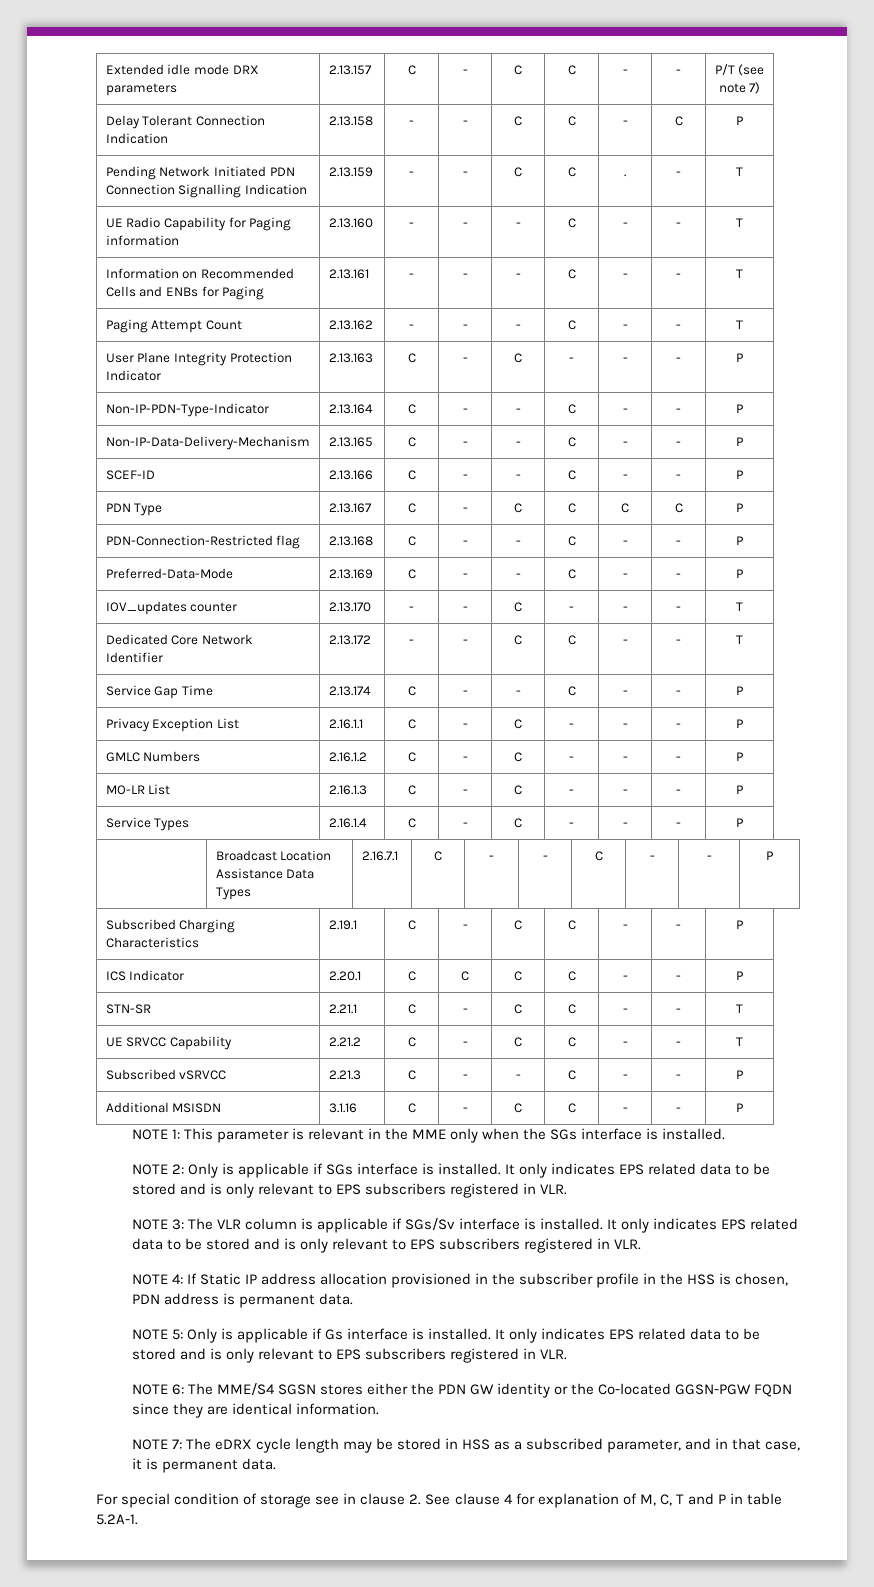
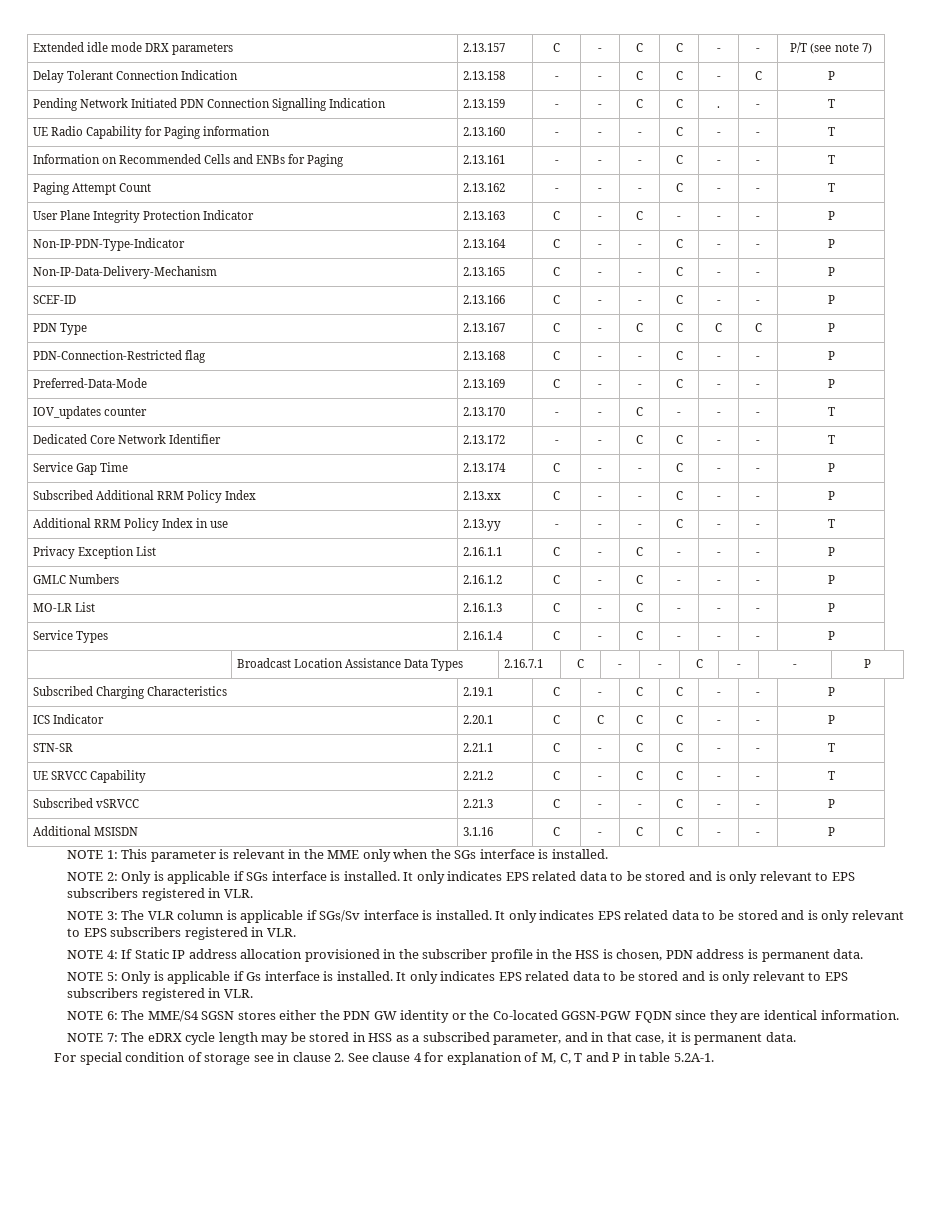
(743, 690) none -> [32,490,257,503] [462,491,501,500] [553,491,560,500] [598,496,602,500] [637,496,642,500] [675,491,683,500] [716,496,721,500] [756,496,760,500] [827,491,835,500] [32,518,229,531] [462,519,501,531] [554,524,559,528] [598,524,602,528] [637,524,642,528] [675,519,683,528] [716,524,721,528] [756,524,760,528] [827,519,835,528] // Subscribed Additional RRM Policy Index | 2.13.xx | C | - | - | C | - | - | P // Additional RRM Policy Index in use | 2.13.yy | - | - | - | C | - | - | T

